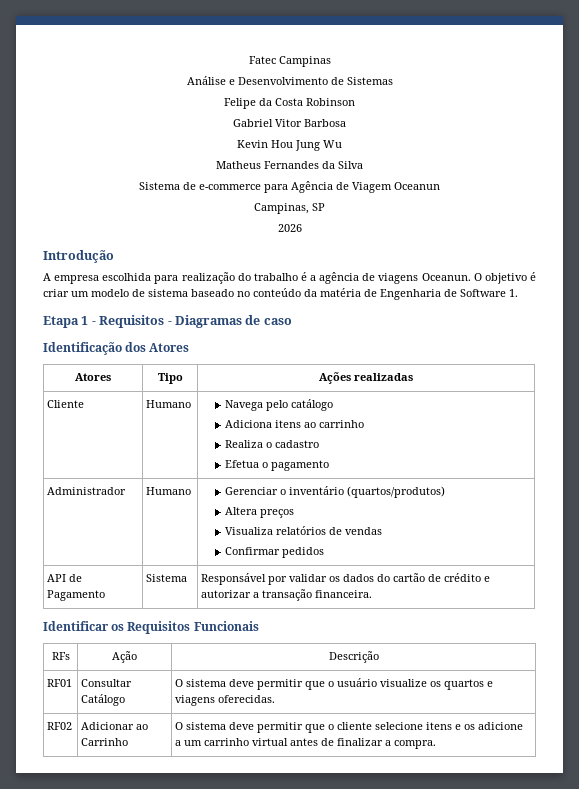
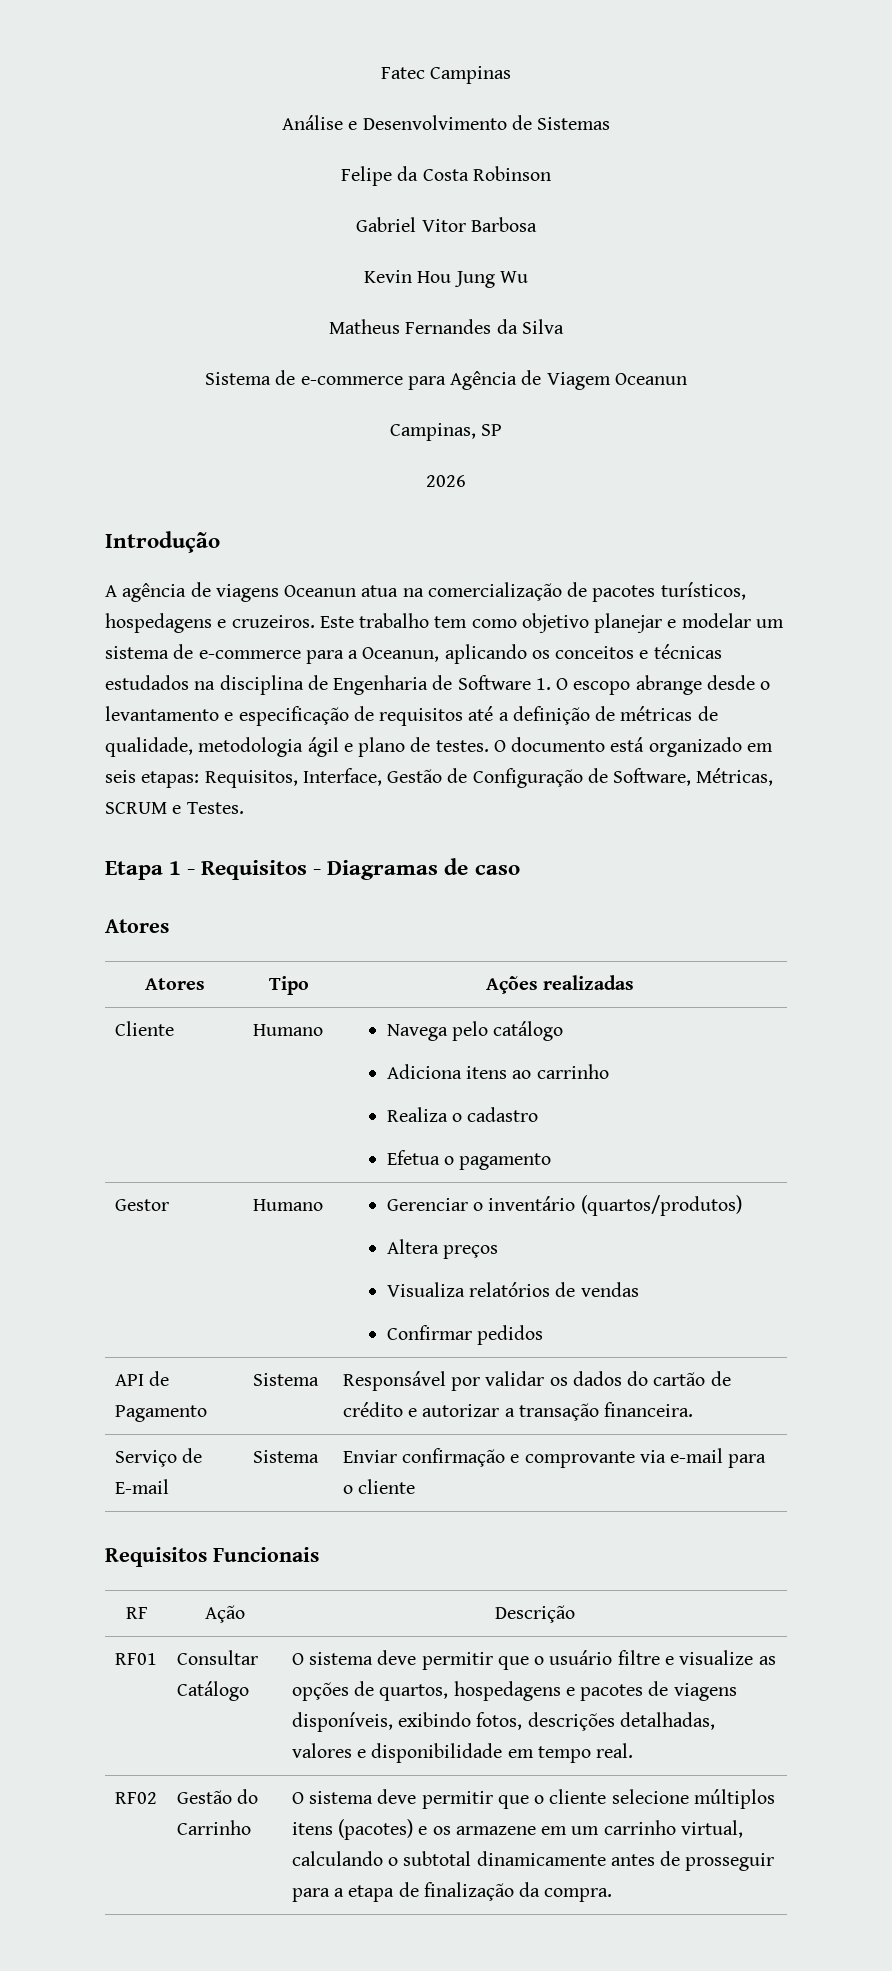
[54,272,536,284] [43,288,361,297] empresa escolhida para realização do trabalho é a agência de viagens Oceanun. O objetivo é criar um modelo de sistema baseado no conteúdo da matéria -> [122,582,746,602] [105,613,784,633] [105,644,722,664] [105,675,304,695] agência de viagens Oceanun atua na comercialização de pacotes turísticos, hospedagens e cruzeiros. Este trabalho tem como objetivo planejar e modelar um sistema de e-commerce para a Oceanun, aplicando os conceitos e técnicas estudados na disciplina
(518, 293) none -> [556,675,771,695] [105,706,718,726] [105,737,773,757] [105,768,774,788] [105,802,244,814] O escopo abrange desde o levantamento e especificação de requisitos até a definição de métricas de qualidade, metodologia ágil e plano de testes. O documento está organizado em seis etapas: Requisitos, Interface, Gestão de Configuração de Software, Métricas, SCRUM e Testes.
[43,342,147,355] Identificação dos -> (520, 870) none
[47,487,127,495] Administrador -> [114,1199,169,1211] Gestor
[43,621,125,631] // Identificar os -> [114,1448,203,1467] [114,1479,169,1494] [252,1450,319,1463] [342,1448,767,1468] [342,1479,416,1494] // Serviço de E-mail | Sistema | Enviar confirmação e comprovante via e-mail para o cliente //
[51,652,70,660] RFs -> [125,1607,148,1619] RF
[380,679,494,690] [175,695,276,706] visualize os quartos e viagens oferecidas. -> [617,1650,776,1665] [291,1681,737,1701] [291,1712,715,1732] [291,1743,634,1763] filtre e visualize as opções de quartos, hospedagens e pacotes de viagens disponíveis, exibindo fotos, descrições detalhadas, valores e disponibilidade em tempo real.
[81,722,149,730] Adicionar ao -> [176,1789,259,1804] Gestão do
[426,722,524,730] [175,738,392,746] itens e os adicione a um carrinho virtual antes de finalizar a -> [693,1789,775,1809] [291,1819,743,1840] [291,1851,775,1871] [291,1882,541,1902] múltiplos itens (pacotes) e os armazene em um carrinho virtual, calculando o subtotal dinamicamente antes de prosseguir para a etapa de finalização da

